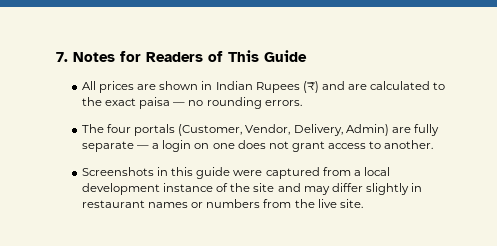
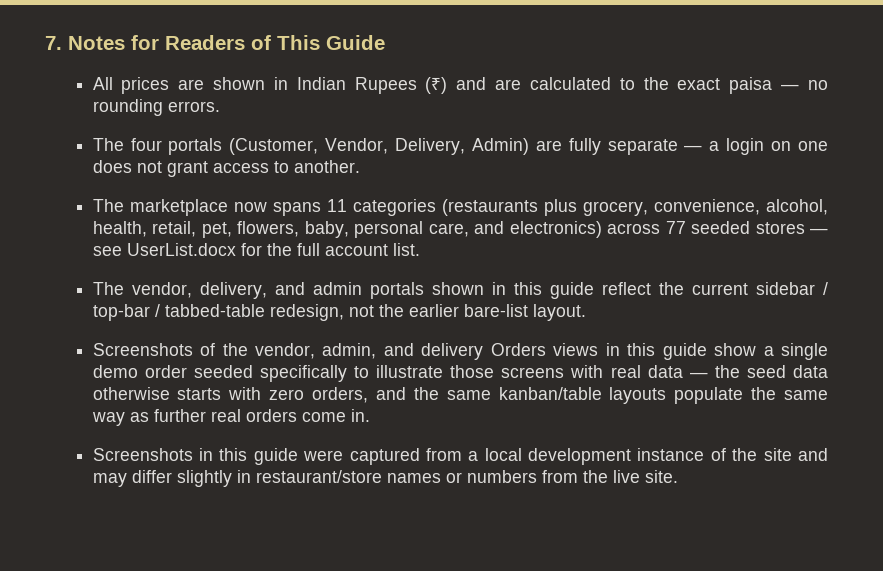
(434, 144) none -> [92,199,829,216] [92,221,828,238] [92,243,420,256] [92,282,829,299] [92,304,586,321] [92,343,829,360] [92,365,829,382] [92,387,828,404] [91,409,370,426] // The marketplace now spans 11 categories (restaurants plus grocery, convenience, alcohol, health, retail, pet, flowers, baby, personal care, and electronics) across 77 seeded stores — see UserList.docx for the full account list. // The vendor, delivery, and admin portals shown in this guide reflect the current sidebar / top-bar / tabbed-table redesign, not the earlier bare-list layout. // Screenshots of the vendor, admin, and delivery Orders views in this guide show a single demo order seeded specifically to illustrate those screens with real data — the seed data otherwise starts with zero orders, and the same kanban/table layouts populate the same way as further real orders come in.
[82,200,146,208] restaurant -> [255,470,382,483] restaurant/store

